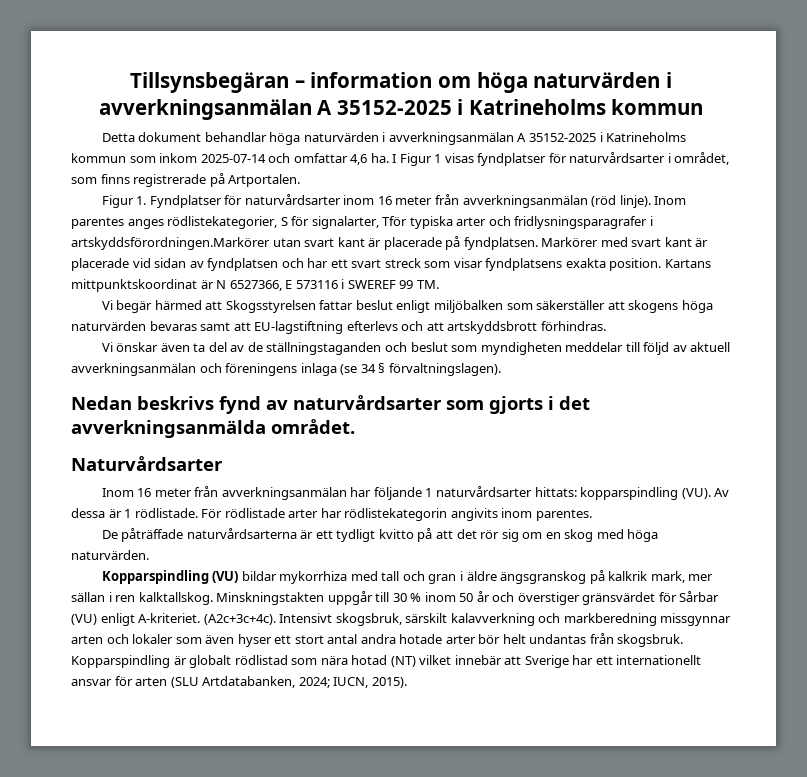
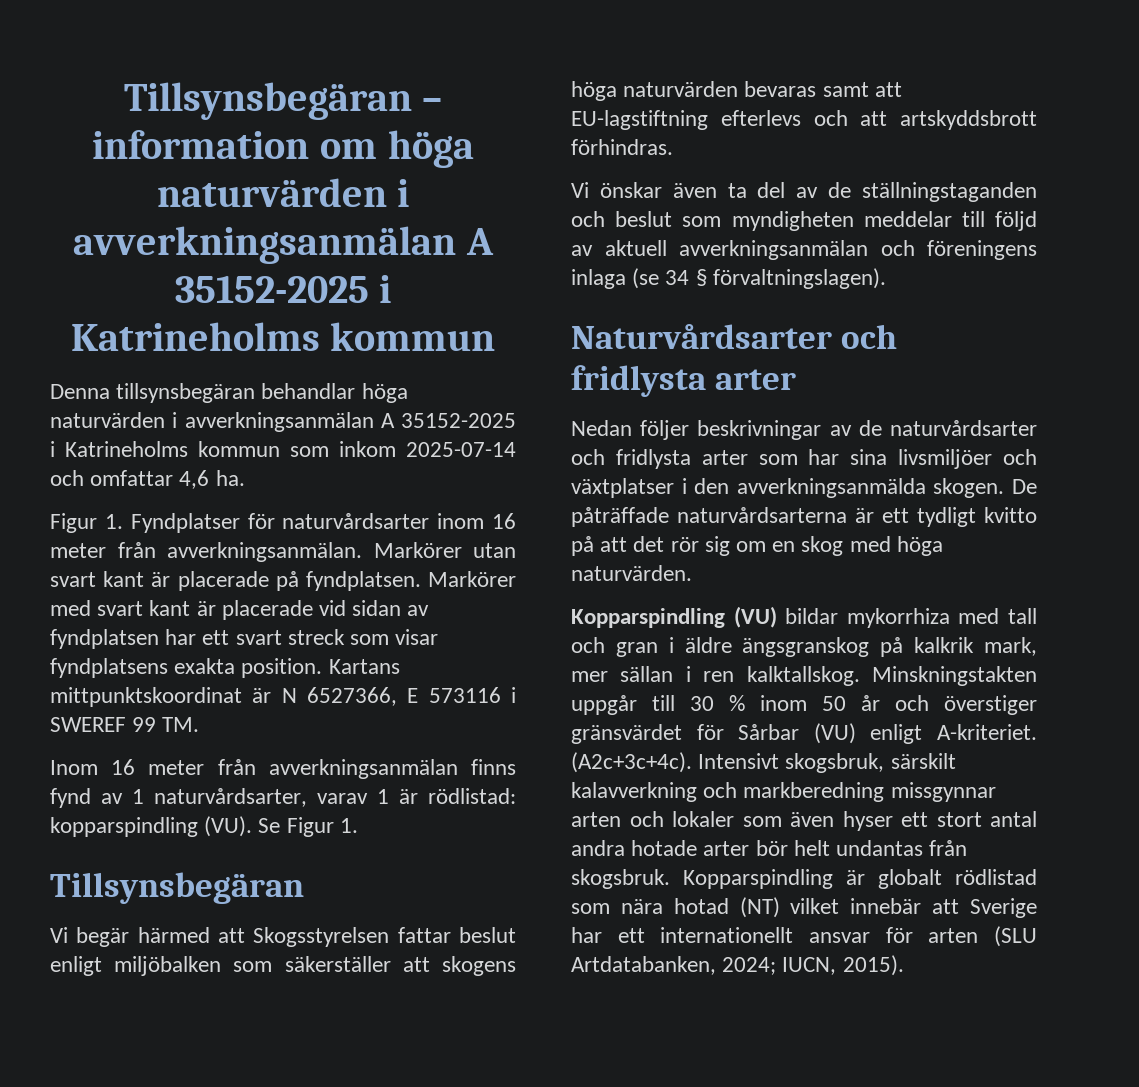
[101,132,202,142] Detta dokument -> [50,383,256,403] Denna tillsynsbegäran
[392,152,730,166] [71,173,301,187] I Figur 1 visas fyndplatser för naturvårdsarter i området, som finns registrerade på Artportalen. -> (245, 478) none
[462,195,687,208] [71,216,653,229] [71,237,270,250] avverkningsanmälan (röd linje). Inom parentes anges rödlistekategorier, S för signalarter, Tför typiska arter och fridlysningsparagrafer i artskyddsförordningen.Markörer -> [167,542,462,562] avverkningsanmälan. Markörer
[281,258,304,268] och -> (159, 639) none
(439, 284) none -> [50,759,516,779] [50,788,516,808] [50,816,358,837] [50,872,304,904] // Inom 16 meter från avverkningsanmälan finns fynd av 1 naturvårdsarter, varav 1 är rödlistad: kopparspindling (VU). Se Figur 1. // Tillsynsbegäran
[71,395,590,414] [71,419,355,438] [71,456,223,471] [101,486,730,500] [71,508,592,521] Nedan beskrivs fynd av naturvårdsarter som gjorts i det avverkningsanmälda området. // Naturvårdsarter // Inom 16 meter från avverkningsanmälan har följande 1 naturvårdsarter hittats: kopparspindling (VU). Av dessa är 1 rödlistade. För rödlistade arter har rödlistekategorin angivits inom parentes. // -> [571,324,898,349] [571,365,797,397] [571,420,1037,440] [571,449,1037,469] [571,478,1005,498] Naturvårdsarter och fridlysta arter // Nedan följer beskrivningar av de naturvårdsarter och fridlysta arter som har sina livsmiljöer och växtplatser i den avverkningsanmälda skogen.

